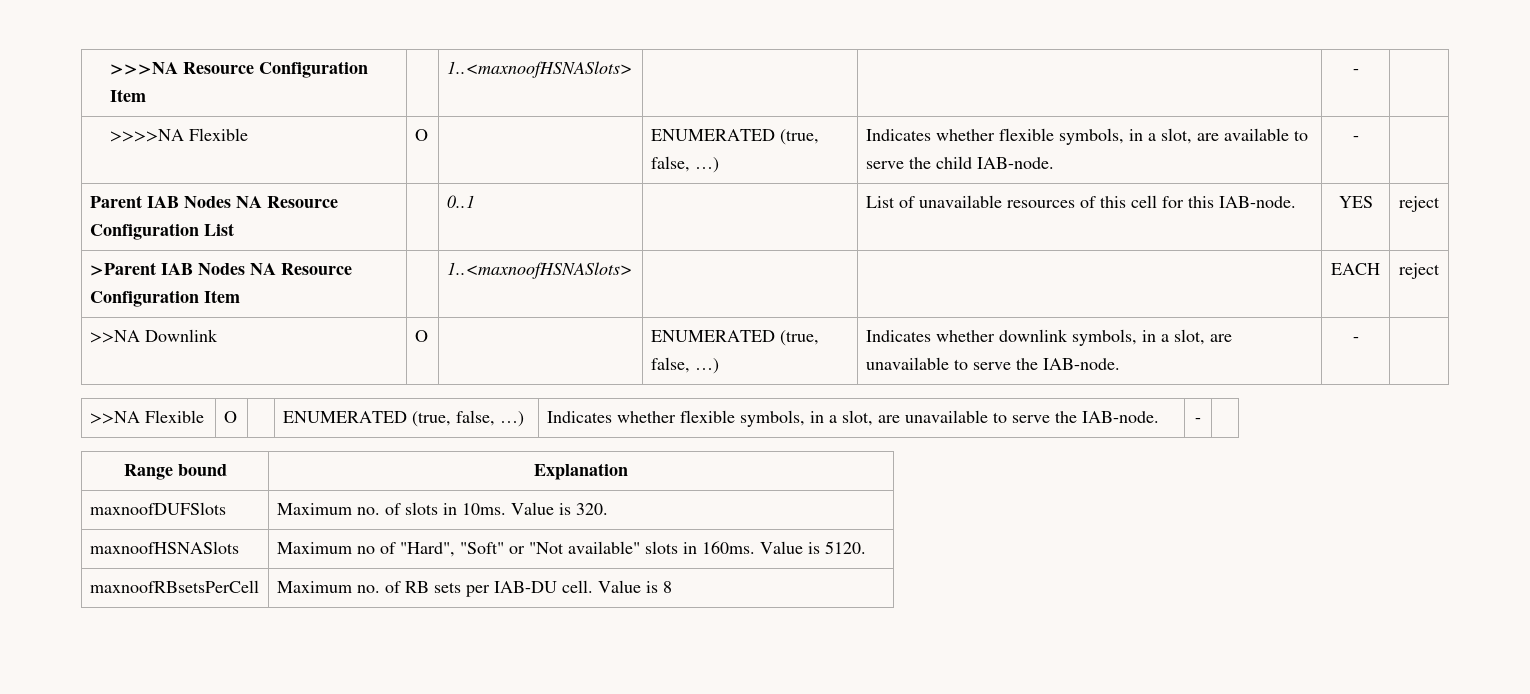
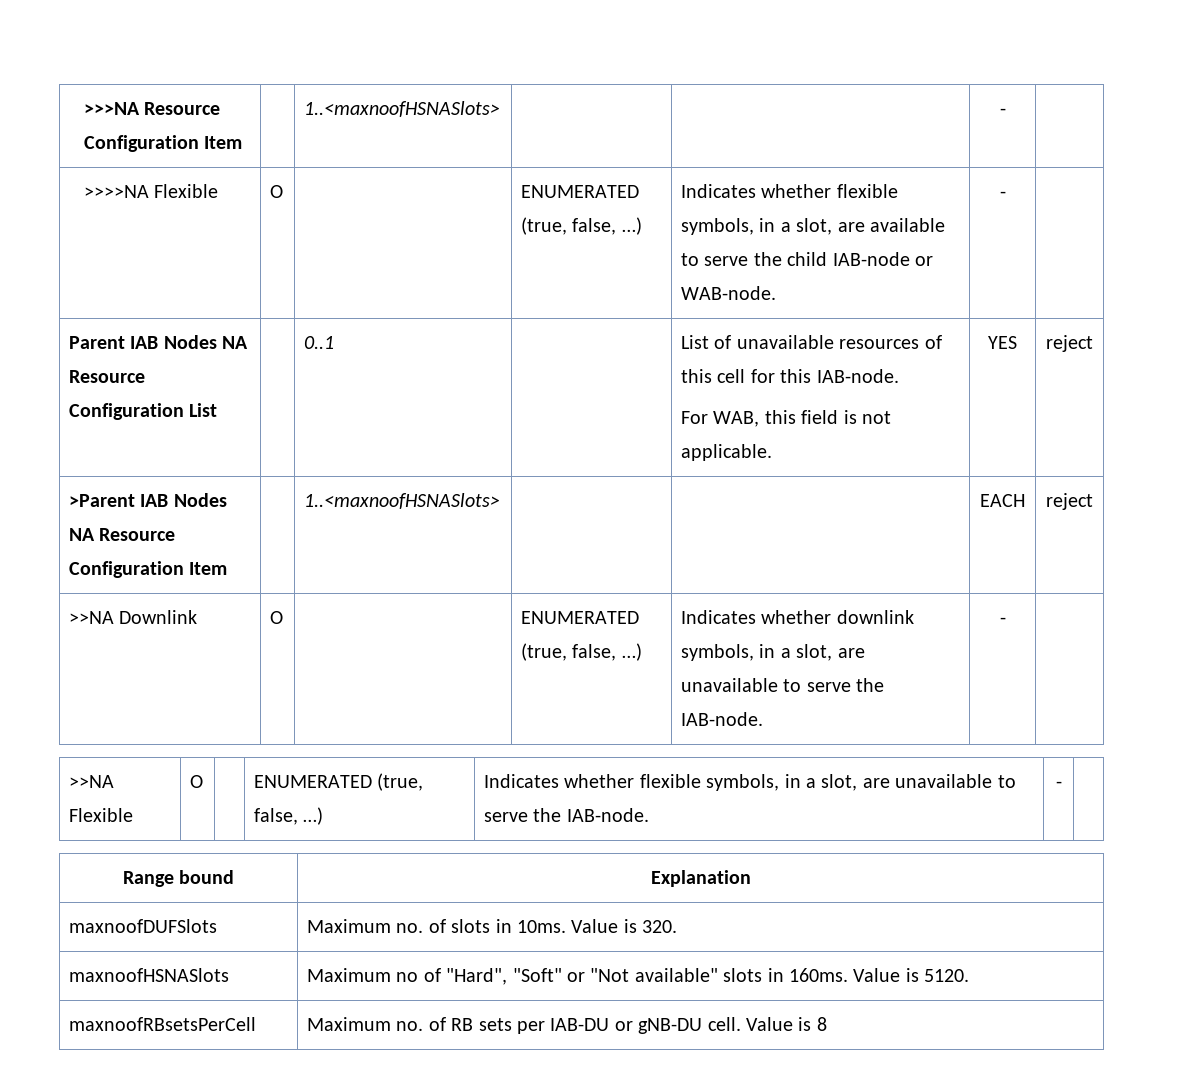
[976,157,1054,169] IAB-node. -> [832,252,933,266] [680,286,776,300] IAB-node or WAB-node.
(1296, 202) none -> [680,410,891,427] [680,444,772,461] // For WAB, this field is not applicable.
(557, 587) none -> [614,1018,703,1034] or gNB-DU

